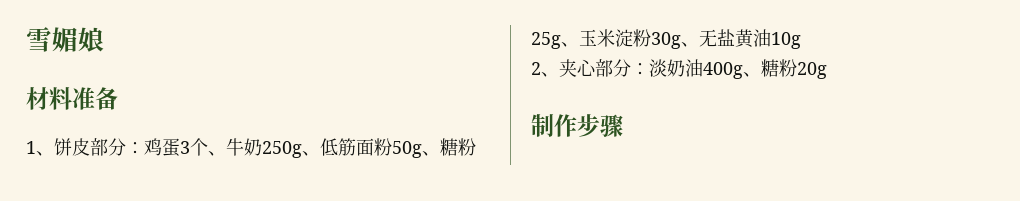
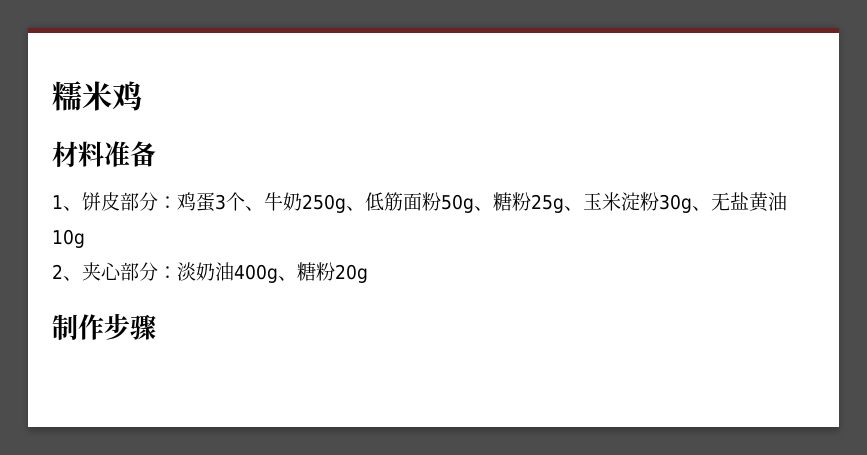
[26,27,104,52] 雪媚娘 -> [52,81,142,111] 糯米鸡

